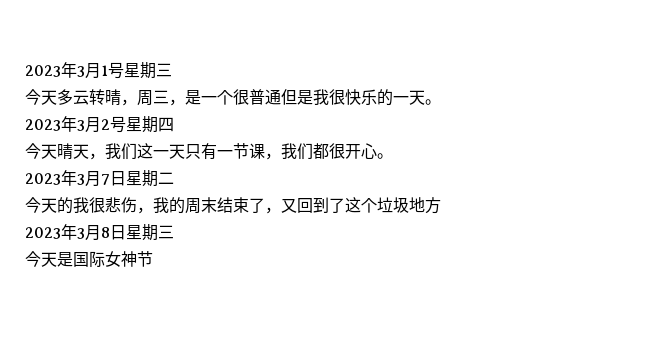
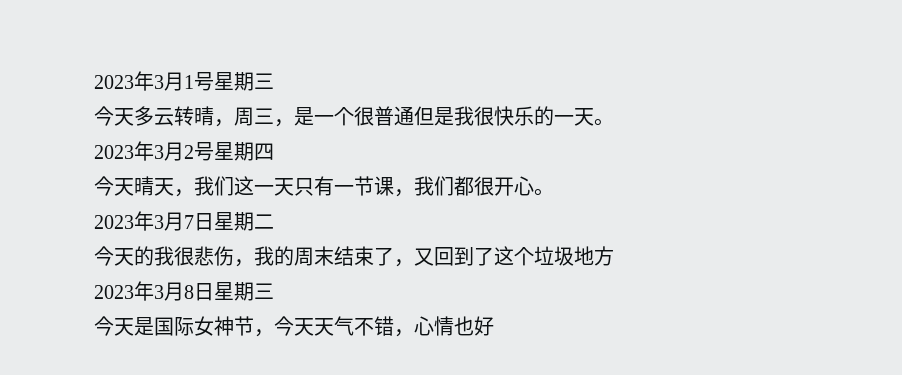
(153, 259) none -> [254,316,494,337] ，今天天气不错，心情也好

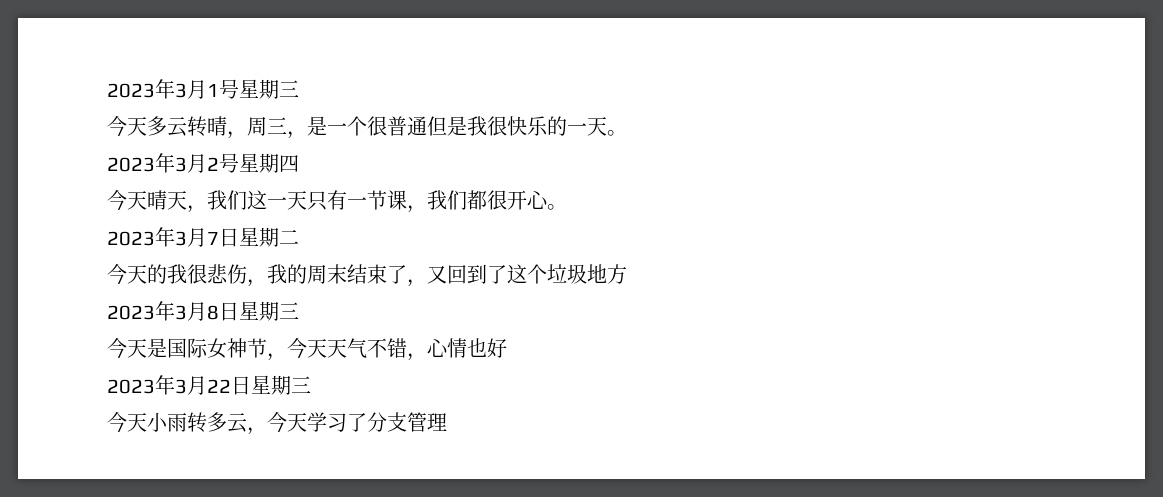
(494, 326) none -> [107,375,311,395] [107,412,447,435] // 2023年3月22日星期三 // 今天小雨转多云，今天学习了分支管理

